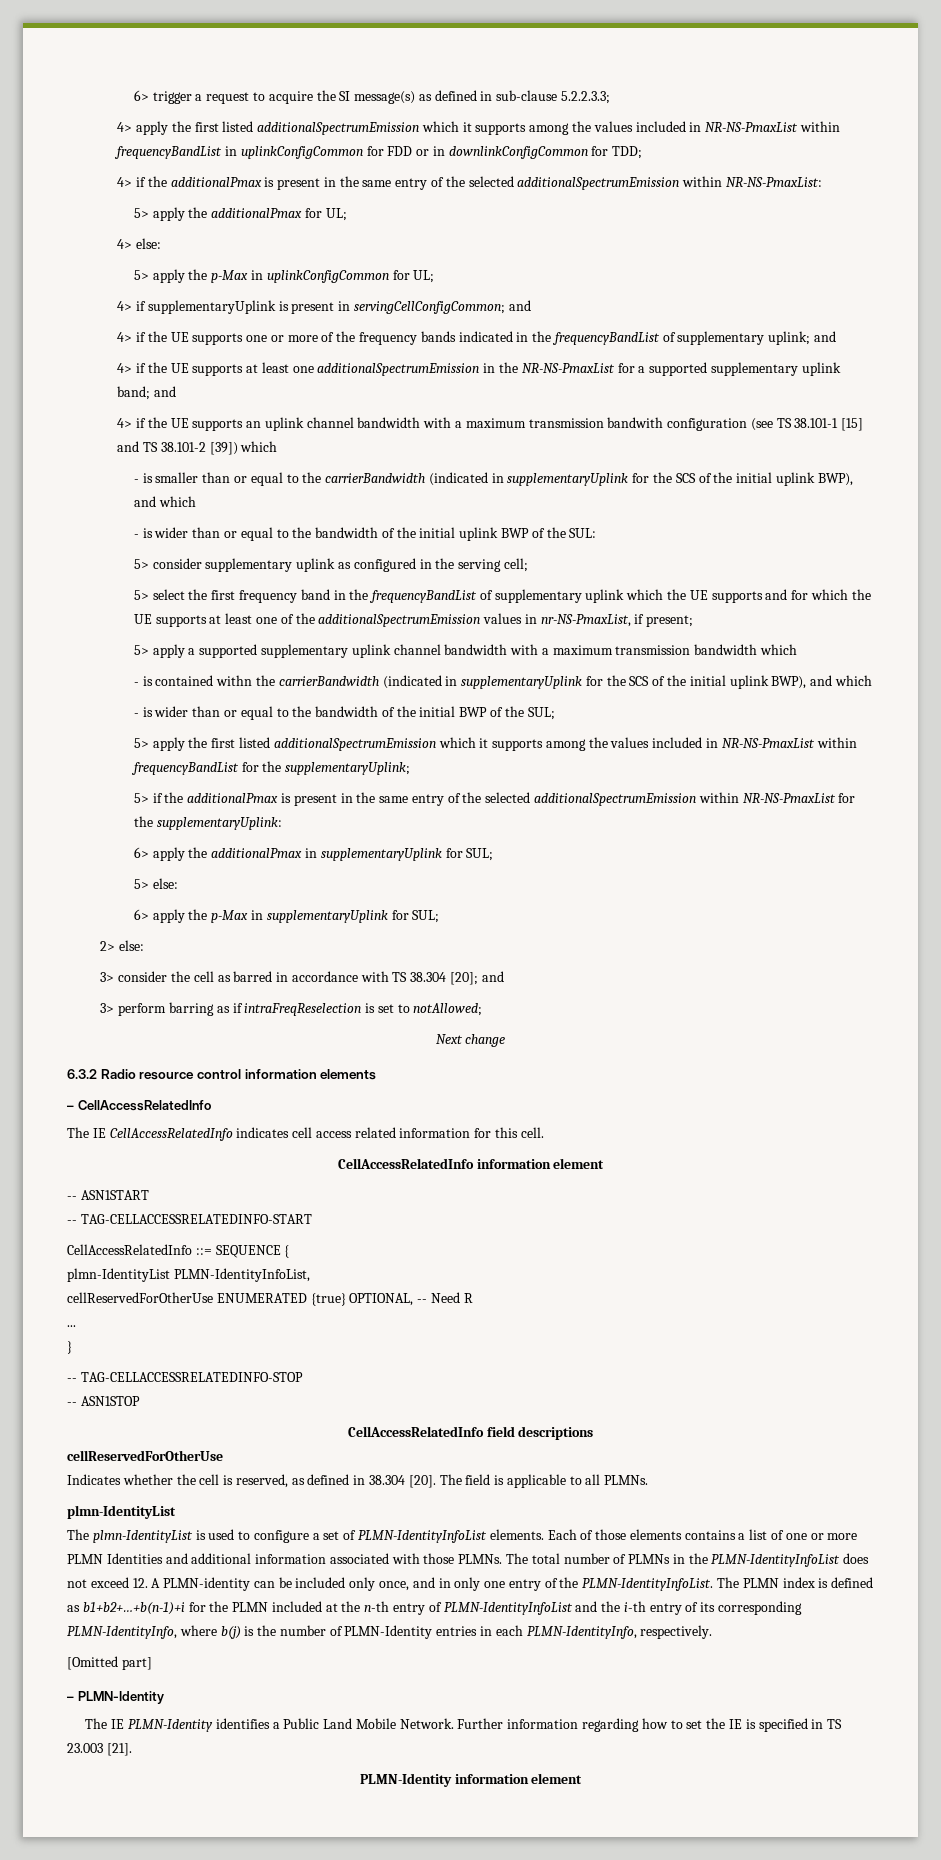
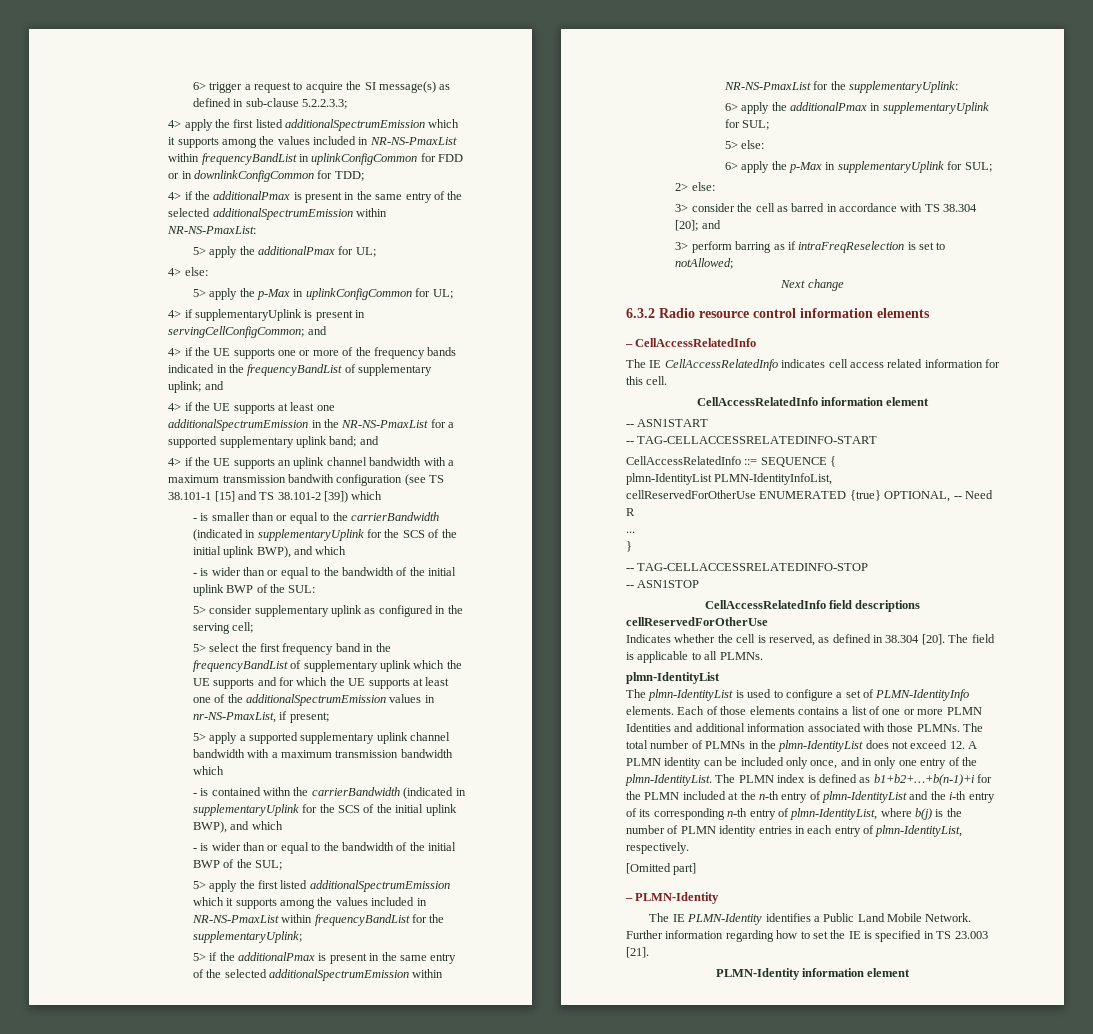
[358,1530,488,1543] PLMN-IdentityInfoList -> [875,689,970,701] PLMN-IdentityInfo
[711,1554,841,1567] PLMN-IdentityInfoList -> [778,740,864,752] plmn-IdentityList
[163,1577,251,1591] PLMN-identity -> [626,757,702,769] PLMN identity
[582,1578,714,1591] PLMN-IdentityInfoList. -> [625,774,712,786] plmn-IdentityList.
[443,1602,573,1615] PLMN-IdentityInfoList -> [822,791,907,803] plmn-IdentityList
[67,1626,177,1639] PLMN-IdentityInfo, -> [727,808,878,820] n-th entry of plmn-IdentityList,
[344,1625,433,1639] PLMN-Identity -> [680,825,757,837] PLMN identity
[526,1626,637,1639] PLMN-IdentityInfo, -> [834,825,963,837] entry of plmn-IdentityList,

